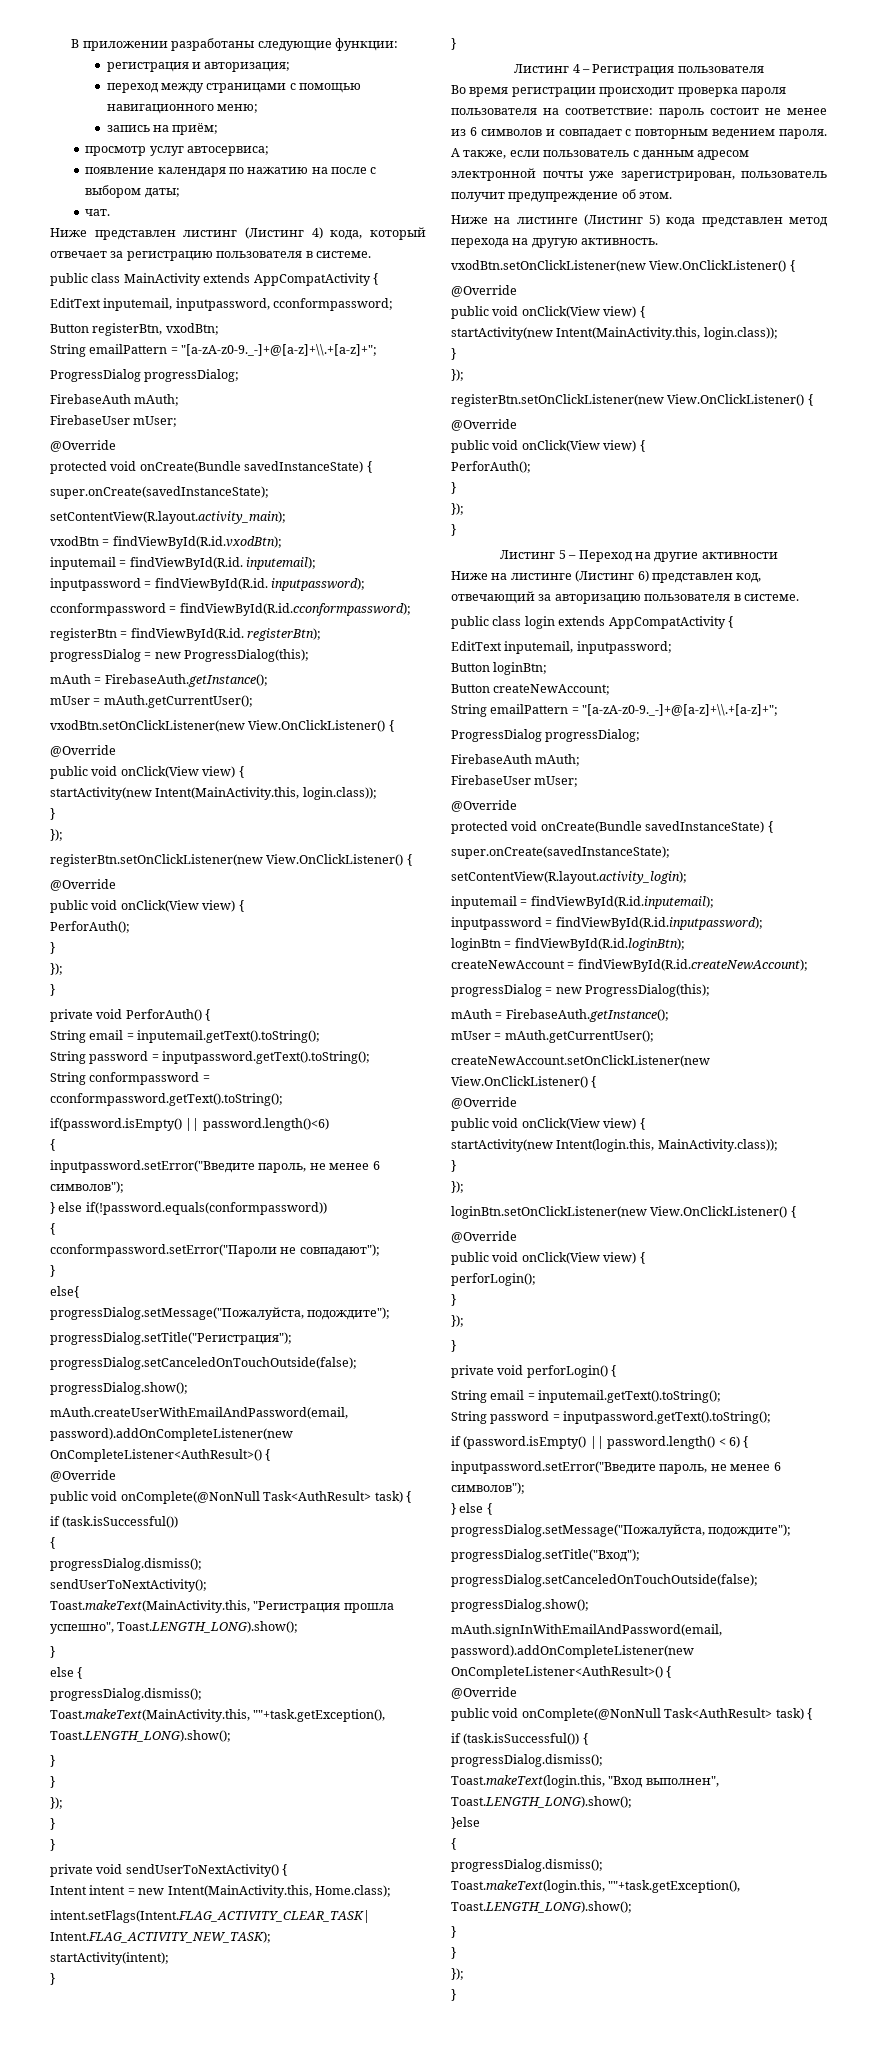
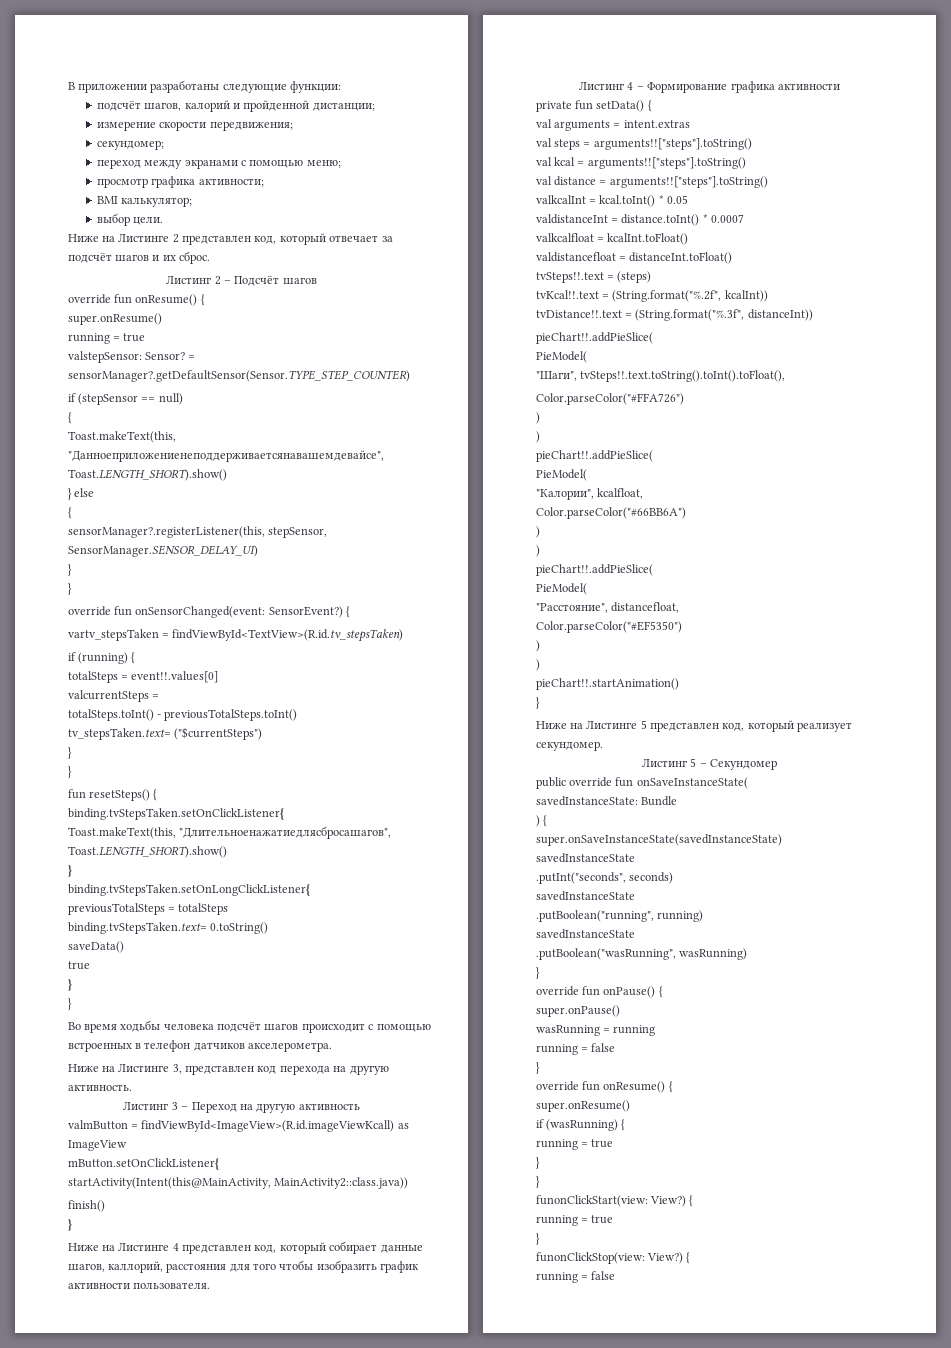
[106,62,291,72] регистрация и авторизация; -> [96,100,375,112] [96,121,293,131] [96,140,164,150] подсчёт шагов, калорий и пройденной дистанции; // измерение скорости передвижения; // секундомер;
[206,83,362,93] [106,104,214,114] страницами с помощью навигационного -> [184,159,304,169] экранами с помощью
[106,123,219,135] [85,146,269,156] [85,167,377,177] [85,185,180,198] [85,209,111,216] [50,227,426,240] [50,251,371,261] [50,273,378,286] [50,298,394,311] [50,323,219,336] [50,344,378,357] [50,369,240,382] [50,394,180,406] [50,415,178,427] [50,440,116,452] [50,461,372,474] [50,486,269,499] [50,511,286,524] [50,536,282,549] [50,557,317,570] [50,578,366,591] [50,603,411,616] [50,628,322,641] [50,649,310,662] [50,674,268,687] [50,695,253,708] [50,720,394,732] [50,745,116,757] [50,766,244,779] [50,787,377,800] [50,808,55,820] [50,829,63,841] [50,854,412,867] [50,879,116,891] [50,900,244,913] [50,921,130,933] [50,942,55,954] [50,963,63,975] [50,984,55,996] [50,1009,211,1022] [50,1030,321,1043] [50,1051,371,1064] [50,1072,210,1085] [50,1093,283,1106] [50,1118,329,1131] [50,1139,55,1151] [50,1160,380,1173] [50,1181,124,1193] [50,1202,327,1215] [50,1223,55,1235] [50,1244,380,1257] [50,1265,55,1277] [50,1286,79,1298] [50,1307,391,1320] [50,1332,292,1345] [50,1357,357,1370] [50,1382,188,1395] [50,1407,348,1419] [50,1428,293,1441] [50,1449,271,1462] [50,1470,116,1482] [50,1491,411,1504] [50,1516,179,1528] [50,1537,55,1549] [50,1558,202,1571] [50,1579,207,1592] [50,1600,394,1613] [50,1621,299,1634] [50,1646,55,1658] [50,1667,83,1679] [50,1688,202,1701] [50,1709,386,1722] [50,1730,231,1742] [50,1755,55,1767] [50,1776,55,1788] [50,1797,63,1809] [50,1818,55,1830] [50,1839,55,1851] [50,1864,288,1877] [50,1885,391,1898] [50,1910,370,1923] [50,1931,271,1943] [50,1952,169,1965] [50,1973,55,1985] [451,38,456,50] [514,64,764,76] [451,85,786,97] [451,108,827,118] [451,127,827,139] [451,148,750,160] [451,168,827,181] [451,189,673,202] [451,214,828,227] [451,238,659,248] [451,260,795,272] [451,285,517,297] [451,306,645,319] [451,327,778,340] [451,348,456,360] [451,369,464,381] [451,394,813,407] [451,419,517,431] [451,440,645,453] [451,461,531,473] [451,482,456,494] [451,503,464,515] [451,524,456,536] [500,550,778,562] [451,570,762,583] [451,591,799,604] [451,616,733,629] [451,641,672,654] [451,662,548,675] [451,684,611,695] [451,704,779,717] [451,729,641,742] [451,754,581,766] [451,775,579,787] [451,800,517,812] [451,821,773,834] [451,846,670,859] [451,871,687,884] [451,896,714,909] [451,917,763,930] [451,938,685,951] [451,959,808,972] [451,984,711,997] [451,1009,669,1022] [451,1030,654,1043] [451,1055,710,1067] [451,1076,597,1088] [451,1097,517,1109] [451,1118,645,1131] [451,1139,778,1152] [451,1160,456,1172] [451,1181,464,1193] [451,1206,796,1219] [451,1231,517,1243] [451,1252,645,1265] [451,1273,536,1286] [451,1294,456,1306] [451,1315,464,1327] [451,1340,456,1352] [451,1365,617,1378] [451,1390,722,1403] [451,1411,772,1424] [451,1436,749,1449] [451,1461,781,1474] [451,1482,525,1494] [451,1503,492,1515] [451,1524,792,1537] [451,1549,640,1562] [451,1574,758,1587] [451,1599,589,1612] [451,1624,722,1637] [451,1645,694,1658] [451,1666,672,1679] [451,1687,517,1699] [451,1708,812,1721] [451,1733,588,1745] [451,1754,603,1767] [451,1775,719,1788] [451,1796,632,1808] [451,1817,480,1829] [451,1838,456,1850] [451,1859,603,1872] [451,1880,741,1893] [451,1901,632,1913] [451,1926,456,1938] [451,1947,456,1959] [451,1968,464,1980] [451,1989,456,2001] запись на приём; // просмотр услуг автосервиса; // появление календаря по нажатию на после с выбором даты; // чат. // Ниже представлен листинг (Листинг 4) кода, который отвечает за регистрацию пользователя в системе. // public class MainActivity extends AppCompatActivity { // EditText inputemail, inputpassword, cconformpassword; // Button registerBtn, vxodBtn; // String emailPattern = "[a-zA-z0-9._-]+@[a-z]+\\.+[a-z]+"; // ProgressDialog progressDialog; // FirebaseAuth mAuth; // FirebaseUser mUser; // @Override // protected void onCreate(Bundle savedInstanceState) { // super.onCreate(savedInstanceState); // setContentView(R.layout.activity_main); // vxodBtn = findViewById(R.id.vxodBtn); // inputemail = findViewById(R.id. inputemail); // inputpassword = findViewById(R.id. inputpassword); // cconformpassword = findViewById(R.id.cconformpassword); // registerBtn = findViewById(R.id. registerBtn); // progressDialog = new ProgressDialog(this); // mAuth = FirebaseAuth.getInstance(); // mUser = mAuth.getCurrentUser(); // vxodBtn.setOnClickListener(new View.OnClickListener() { // @Override // public void onClick(View view) { // startActivity(new Intent(MainActivity.this, login.class)); // } // }); // registerBtn.setOnClickListener(new View.OnClickListener() { // @Override // public void onClick(View view) { // PerforAuth(); // } // }); // } // private void PerforAuth() { // String email = inputemail.getText().toString(); // String password = inputpassword.getText().toString(); // String conformpassword = cconformpassword.getText().toString(); // if(password.isEmpty() || password.length()<6) // { // inputpassword.setError("Введите пароль, не менее 6 символов"); // } else if(!password.equals(conformpassword)) // { // cconformpassword.setError("Пароли не совпадают"); // } // else{ // progressDialog.setMessage("Пожалуйста, подождите"); // progressDialog.setTitle("Регистрация"); // progressDialog.setCanceledOnTouchOutside(false); // progressDialog.show(); // mAuth.createUserWithEmailAndPassword(email, password).addOnCompleteListener(new OnCompleteListener<AuthResult>() { // @Override // public void onComplete(@NonNull Task<AuthResult> task) { // if (task.isSuccessful()) // { // progressDialog.dismiss(); // sendUserToNextActivity(); // Toast.makeText(MainActivity.this, "Регистрация прошла успешно", Toast.LENGTH_LONG).show(); // } // else { // progressDialog.dismiss(); // Toast.makeText(MainActivity.this, ""+task.getException(), Toast.LENGTH_LONG).show(); // } // } // }); // } // } // private void sendUserToNextActivity() { // Intent intent = new Intent(MainActivity.this, Home.class); // intent.setFlags(Intent.FLAG_ACTIVITY_CLEAR_TASK| Intent.FLAG_ACTIVITY_NEW_TASK); // startActivity(intent); // } // } // Листинг 4 – Регистрация пользователя // Во время регистрации происходит проверка пароля пользователя на соответствие: пароль состоит не менее из 6 символов и совпадает с повторным ведением пароля. А также, если пользователь с данным адресом электронной почты уже зарегистрирован, пользователь получит предупреждение об этом. // Ниже на листинге (Листинг 5) кода представлен метод перехода на другую активность. // vxodBtn.setOnClickListener(new View.OnClickListener() { // @Override // public void onClick(View view) { // startActivity(new Intent(MainActivity.this, login.class)); // } // }); // registerBtn.setOnClickListener(new View.OnClickListener() { // @Override // public void onClick(View view) { // PerforAuth(); // } // }); // } // Листинг 5 – Переход на другие активности // Ниже на листинге (Листинг 6) представлен код, отвечающий за авторизацию пользователя в системе. // public class login extends AppCompatActivity { // EditText inputemail, inputpassword; // Button loginBtn; // Button createNewAccount; // String emailPattern = "[a-zA-z0-9._-]+@[a-z]+\\.+[a-z]+"; // ProgressDialog progressDialog; // FirebaseAuth mAuth; // FirebaseUser mUser; // @Override // protected void onCreate(Bundle savedInstanceState) { // super.onCreate(savedInstanceState); // setContentView(R.layout.activity_login); // inputemail = findViewById(R.id.inputemail); // inputpassword = findViewById(R.id.inputpassword); // loginBtn = findViewById(R.id.loginBtn); // createNewAccount = findViewById(R.id.createNewAccount); // progressDialog = new ProgressDialog(this); // mAuth = FirebaseAuth.getInstance(); // mUser = mAuth.getCurrentUser(); // createNewAccount.setOnClickListener(new View.OnClickListener() { // @Override // public void onClick(View view) { // startActivity(new Intent(login.this, MainActivity.class)); // } // }); // loginBtn.setOnClickListener(new View.OnClickListener() { // @Override // public void onClick(View view) { // perforLogin(); // } // }); // } // private void perforLogin() { // String email = inputemail.getText().toString(); // String password = inputpassword.getText().toString(); // if (password.isEmpty() || password.length() < 6) { // inputpassword.setError("Введите пароль, не менее 6 символов"); // } else { // progressDialog.setMessage("Пожалуйста, подождите"); // progressDialog.setTitle("Вход"); // progressDialog.setCanceledOnTouchOutside(false); // progressDialog.show(); // mAuth.signInWithEmailAndPassword(email, password).addOnCompleteListener(new OnCompleteListener<AuthResult>() { // @Override // public void onComplete(@NonNull Task<AuthResult> task) { // if (task.isSuccessful()) { // progressDialog.dismiss(); // Toast.makeText(login.this, "Вход выполнен", Toast.LENGTH_LONG).show(); // }else // { // progressDialog.dismiss(); // Toast.makeText(login.this, ""+task.getException(), Toast.LENGTH_LONG).show(); // } // } // }); // } -> [96,176,264,188] [96,196,193,207] [96,213,164,226] [67,233,393,245] [67,251,211,264] [166,275,317,286] [67,294,205,306] [67,313,162,325] [67,333,146,344] [67,351,196,363] [67,370,410,382] [67,393,183,405] [67,412,72,424] [67,431,176,443] [67,450,384,462] [67,469,227,481] [67,488,94,500] [67,507,72,519] [67,526,327,538] [67,545,258,557] [67,564,72,576] [67,583,72,595] [67,606,351,618] [67,629,404,642] [67,652,136,664] [67,671,219,683] [67,690,159,702] [67,709,298,721] [67,727,262,740] [67,747,72,759] [67,766,72,778] [67,789,158,801] [67,808,284,820] [67,826,391,839] [67,846,227,858] [67,865,72,877] [67,884,310,896] [67,903,229,915] [67,922,268,934] [67,941,124,953] [67,961,90,970] [67,979,72,991] [67,998,72,1010] [67,1020,431,1033] [67,1040,333,1052] [67,1063,389,1075] [67,1084,132,1091] [123,1101,360,1113] [67,1120,409,1132] [67,1140,127,1151] [67,1158,219,1170] [67,1177,408,1189] [67,1200,105,1212] [67,1219,72,1231] [67,1241,423,1254] [67,1260,420,1273] [67,1282,210,1289] [579,81,840,93] [535,100,652,112] [535,119,690,131] [535,138,752,150] [535,157,746,169] [535,176,768,188] [535,195,689,207] [535,214,745,226] [535,233,689,245] [535,252,733,264] [535,271,652,283] [535,290,768,302] [535,309,813,321] [535,332,653,344] [535,351,587,363] [535,370,785,382] [535,393,684,405] [535,412,540,424] [535,431,540,443] [535,450,653,462] [535,469,587,481] [535,488,643,500] [535,507,686,519] [535,526,540,538] [535,545,540,557] [535,564,653,576] [535,583,587,595] [535,602,679,613] [535,621,682,633] [535,640,540,652] [535,659,540,671] [535,678,679,690] [535,697,540,709] [535,720,853,732] [535,741,603,751] [641,758,778,770] [535,777,748,789] [535,796,677,806] [535,815,547,827] [535,834,782,846] [535,853,635,863] [535,872,673,884] [535,891,635,901] [535,910,703,922] [535,929,635,939] [535,948,747,960] [535,967,540,979] [535,986,663,998] [535,1005,620,1017] [535,1025,656,1036] [535,1043,616,1055] [535,1062,540,1074] [535,1081,673,1093] [535,1100,630,1112] [535,1119,626,1131] [535,1139,614,1150] [535,1157,540,1169] [535,1176,540,1188] [535,1195,694,1207] [535,1215,614,1226] [535,1233,540,1245] [535,1252,691,1264] [535,1271,616,1283] просмотр графика активности; // BMI калькулятор; // выбор цели. // Ниже на Листинге 2 представлен код, который отвечает за подсчёт шагов и их сброс. // Листинг 2 – Подсчёт шагов // override fun onResume() { // super.onResume() // running = true // valstepSensor: Sensor? = sensorManager?.getDefaultSensor(Sensor.TYPE_STEP_COUNTER) // if (stepSensor == null) // { // Toast.makeText(this, "Данноеприложениенеподдерживаетсянавашемдевайсе", Toast.LENGTH_SHORT).show() // } else // { // sensorManager?.registerListener(this, stepSensor, SensorManager.SENSOR_DELAY_UI) // } // } // override fun onSensorChanged(event: SensorEvent?) { // vartv_stepsTaken = findViewById<TextView>(R.id.tv_stepsTaken) // if (running) { // totalSteps = event!!.values[0] // valcurrentSteps = // totalSteps.toInt() - previousTotalSteps.toInt() // tv_stepsTaken.text= ("$currentSteps") // } // } // fun resetSteps() { // binding.tvStepsTaken.setOnClickListener{ // Toast.makeText(this, "Длительноенажатиедлясбросашагов", Toast.LENGTH_SHORT).show() // } // binding.tvStepsTaken.setOnLongClickListener{ // previousTotalSteps = totalSteps // binding.tvStepsTaken.text= 0.toString() // saveData() // true // } // } // Во время ходьбы человека подсчёт шагов происходит с помощью встроенных в телефон датчиков акселерометра. // Ниже на Листинге 3, представлен код перехода на другую активность. // Листинг 3 – Переход на другую активность // valmButton = findViewById<ImageView>(R.id.imageViewKcall) as ImageView // mButton.setOnClickListener{ // startActivity(Intent(this@MainActivity, MainActivity2::class.java)) // finish() // } // Ниже на Листинге 4 представлен код, который собирает данные шагов, каллорий, расстояния для того чтобы изобразить график активности пользователя. // Листинг 4 – Формирование графика активности // private fun setData() { // val arguments = intent.extras // val steps = arguments!!["steps"].toString() // val kcal = arguments!!["steps"].toString() // val distance = arguments!!["steps"].toString() // valkcalInt = kcal.toInt() * 0.05 // valdistanceInt = distance.toInt() * 0.0007 // valkcalfloat = kcalInt.toFloat() // valdistancefloat = distanceInt.toFloat() // tvSteps!!.text = (steps) // tvKcal!!.text = (String.format("%.2f", kcalInt)) // tvDistance!!.text = (String.format("%.3f", distanceInt)) // pieChart!!.addPieSlice( // PieModel( // "Шаги", tvSteps!!.text.toString().toInt().toFloat(), // Color.parseColor("#FFA726") // ) // ) // pieChart!!.addPieSlice( // PieModel( // "Калории", kcalfloat, // Color.parseColor("#66BB6A") // ) // ) // pieChart!!.addPieSlice( // PieModel( // "Расстояние", distancefloat, // Color.parseColor("#EF5350") // ) // ) // pieChart!!.startAnimation() // } // Ниже на Листинге 5 представлен код, который реализует секундомер. // Листинг 5 – Секундомер // public override fun onSaveInstanceState( // savedInstanceState: Bundle // ) { // super.onSaveInstanceState(savedInstanceState) // savedInstanceState // .putInt("seconds", seconds) // savedInstanceState // .putBoolean("running", running) // savedInstanceState // .putBoolean("wasRunning", wasRunning) // } // override fun onPause() { // super.onPause() // wasRunning = running // running = false // } // override fun onResume() { // super.onResume() // if (wasRunning) { // running = true // } // } // funonClickStart(view: View?) { // running = true // } // funonClickStop(view: View?) { // running = false

